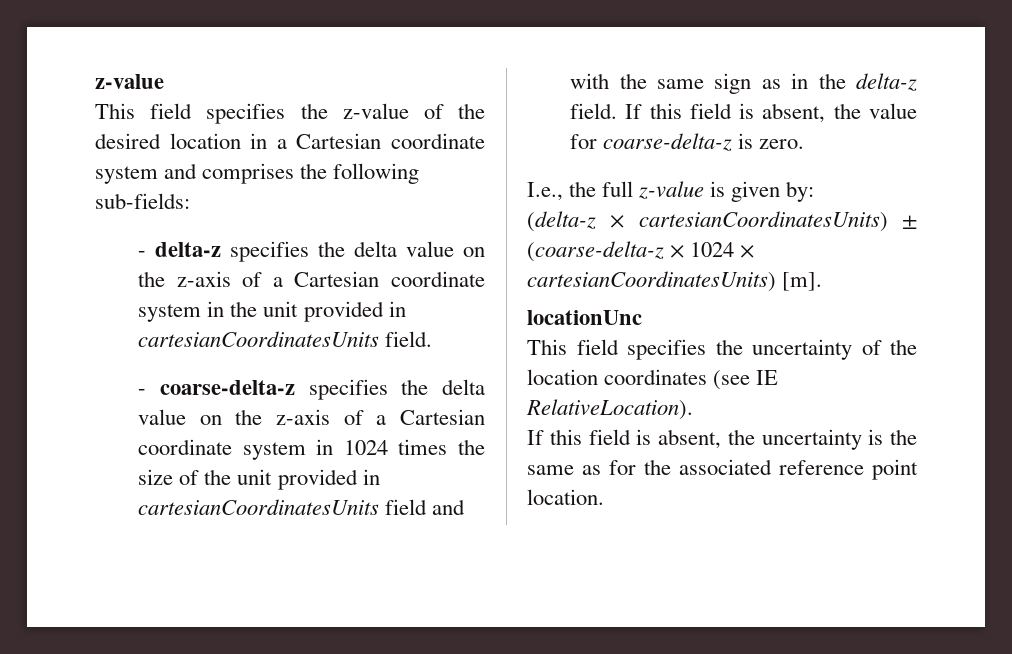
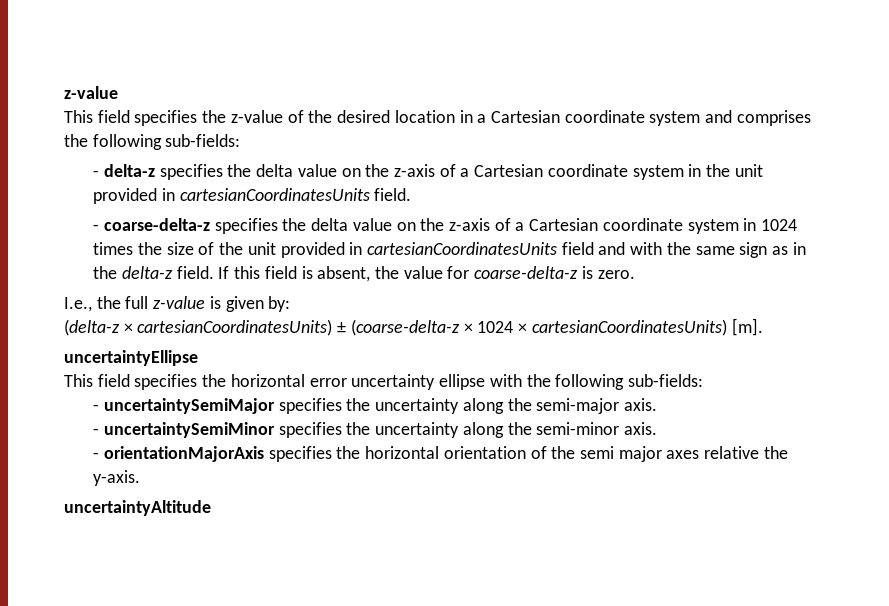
[527,310,642,325] [527,339,917,360] [527,369,779,390] [526,399,693,420] [527,429,917,450] [527,459,918,480] [527,489,604,505] locationUnc // This field specifies the uncertainty of the location coordinates (see IE RelativeLocation). // If this field is absent, the uncertainty is the same as for the associated reference point location. -> [64,350,198,366] [64,374,703,390] [93,398,658,414] [93,422,658,438] [93,446,788,462] [93,470,141,486] [64,500,211,516] uncertaintyEllipse // This field specifies the horizontal error uncertainty ellipse with the following sub-fields: // - uncertaintySemiMajor specifies the uncertainty along the semi-major axis. // - uncertaintySemiMinor specifies the uncertainty along the semi-minor axis. // - orientationMajorAxis specifies the horizontal orientation of the semi major axes relative the y-axis. // uncertaintyAltitude

